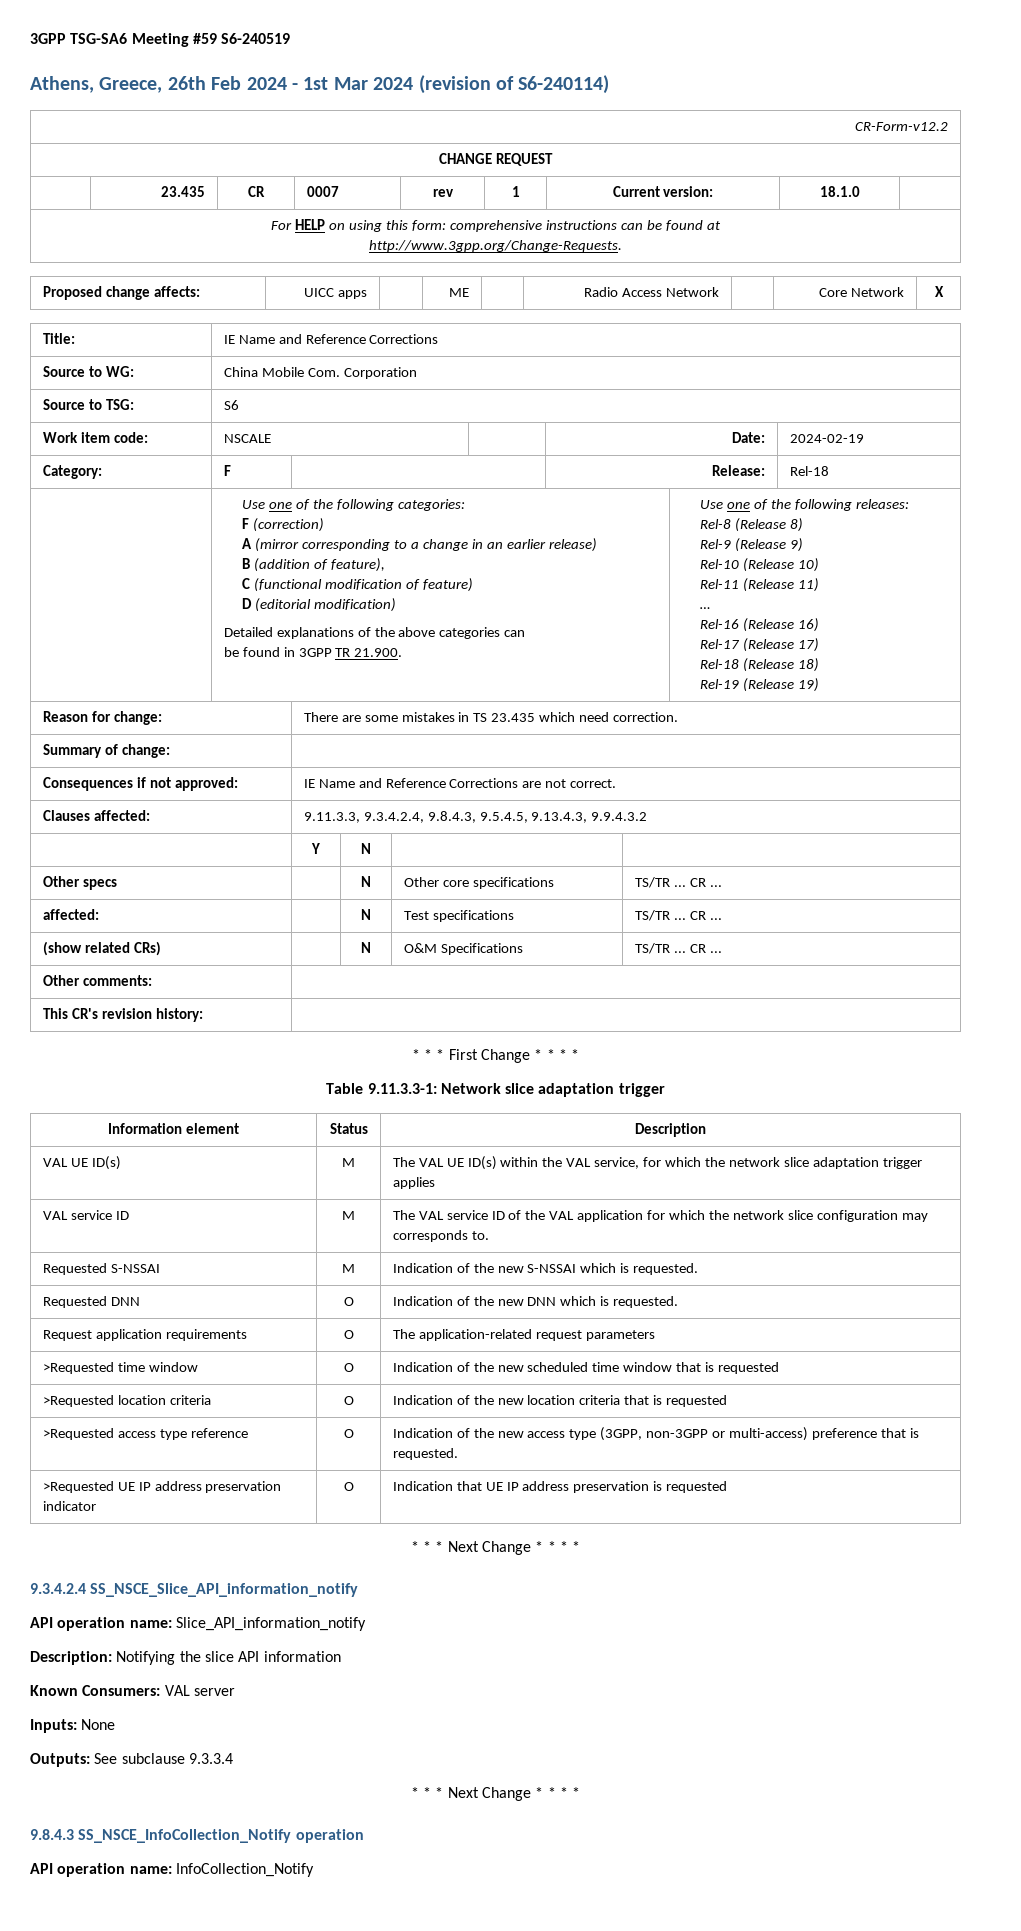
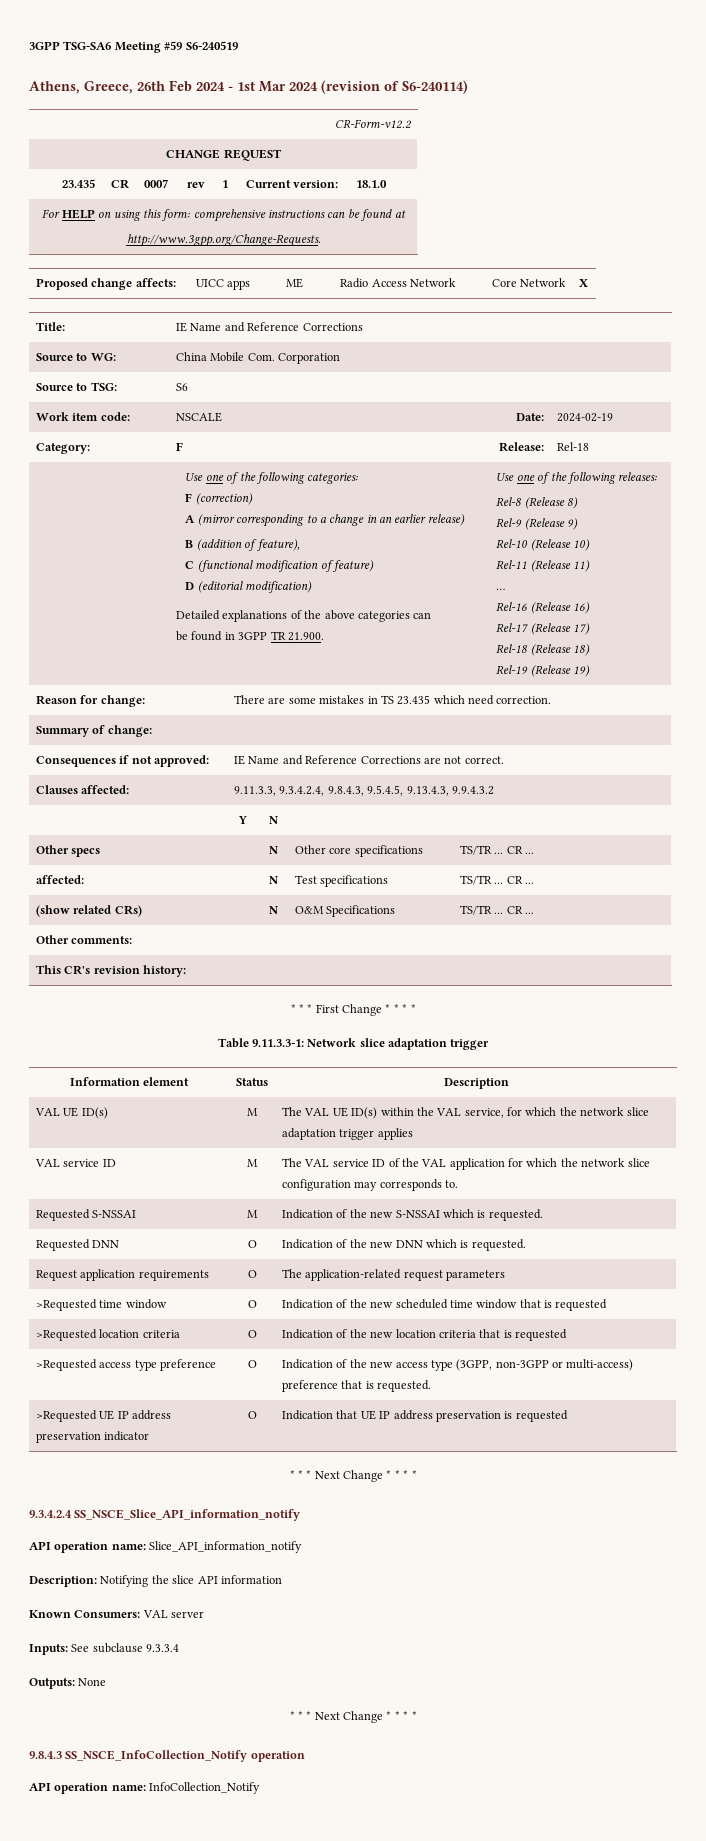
[190,1428,248,1438] reference -> [160,1359,217,1371] preference
[81,1719,116,1730] [30,1753,90,1767] None // Outputs: -> (68, 1649) none
(233, 1758) none -> [29,1678,107,1689] // Outputs: None

